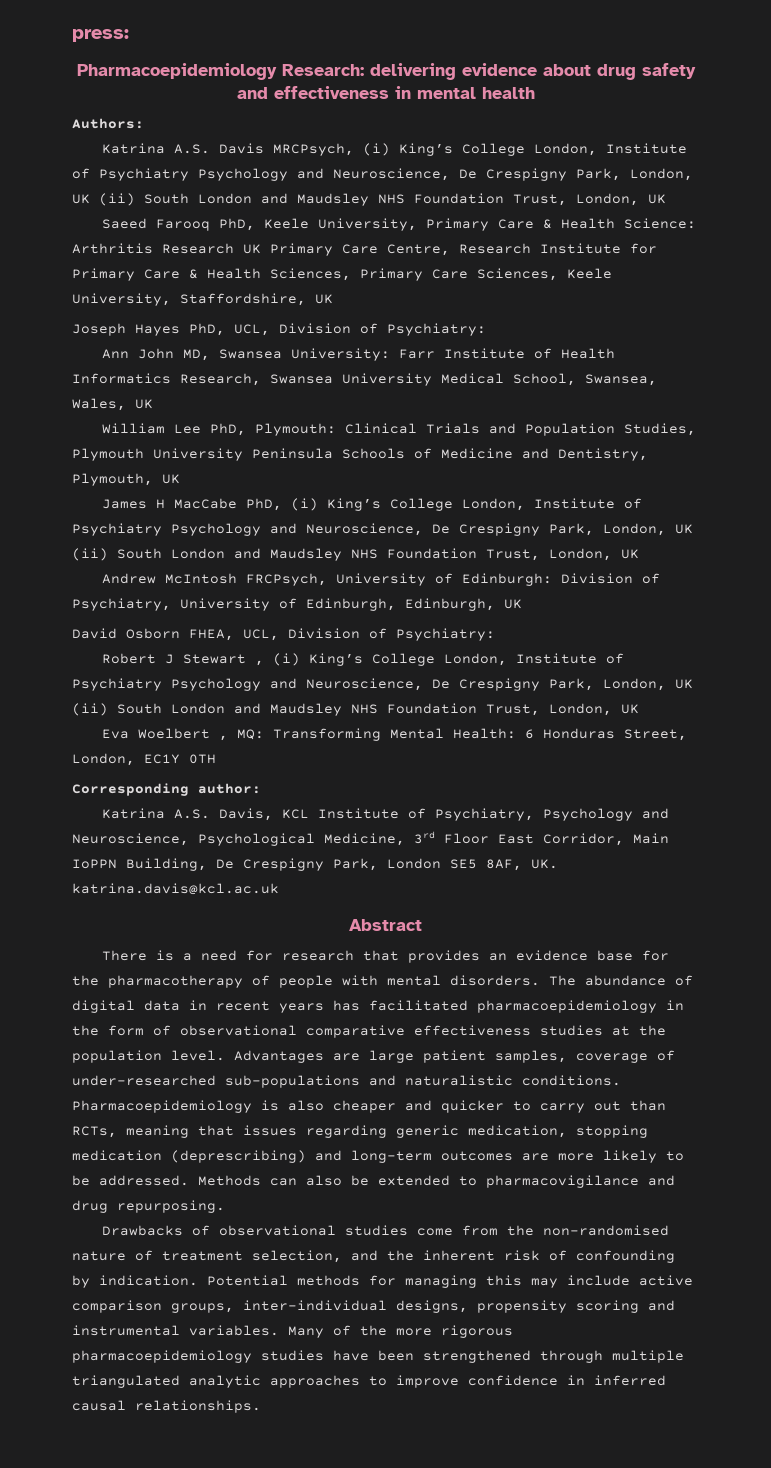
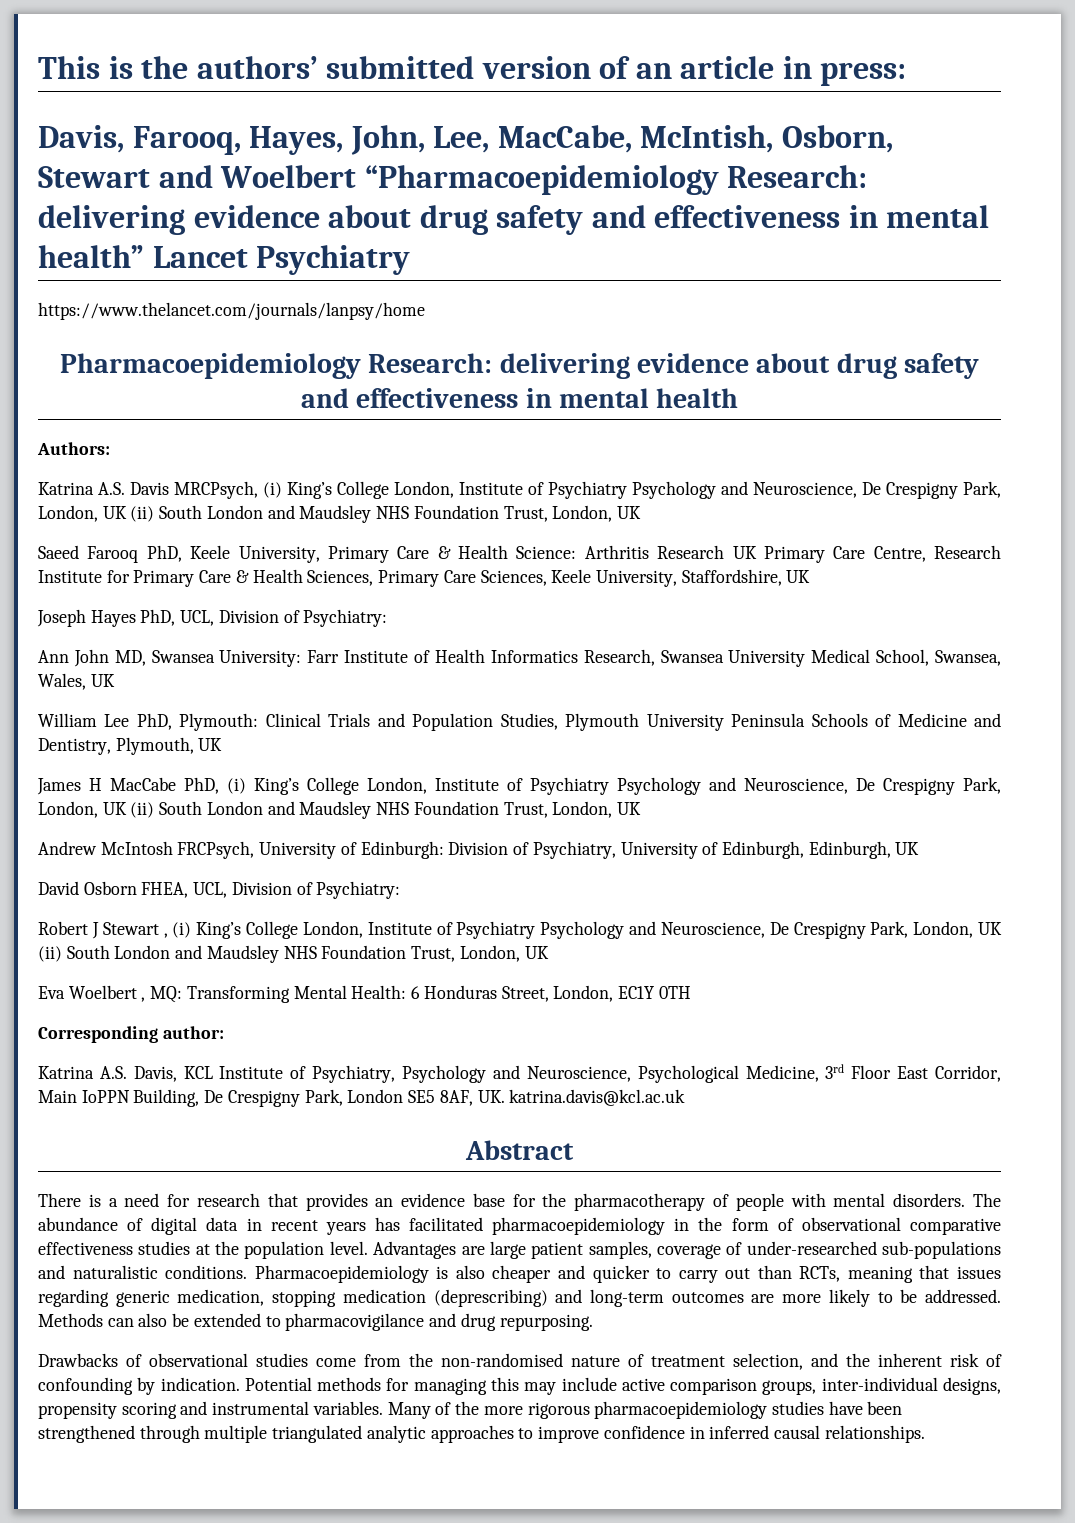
[72,29,129,42] press: -> [38,56,907,86] [38,125,893,155] [38,165,868,195] [38,205,990,235] [38,245,411,275] [38,302,425,320] This is the authors’ submitted version of an article in press: // Davis, Farooq, Hayes, John, Lee, MacCabe, McIntish, Osborn, Stewart and Woelbert “Pharmacoepidemiology Research: delivering evidence about drug safety and effectiveness in mental health” Lancet Psychiatry // https://www.thelancet.com/journals/lanpsy/home

